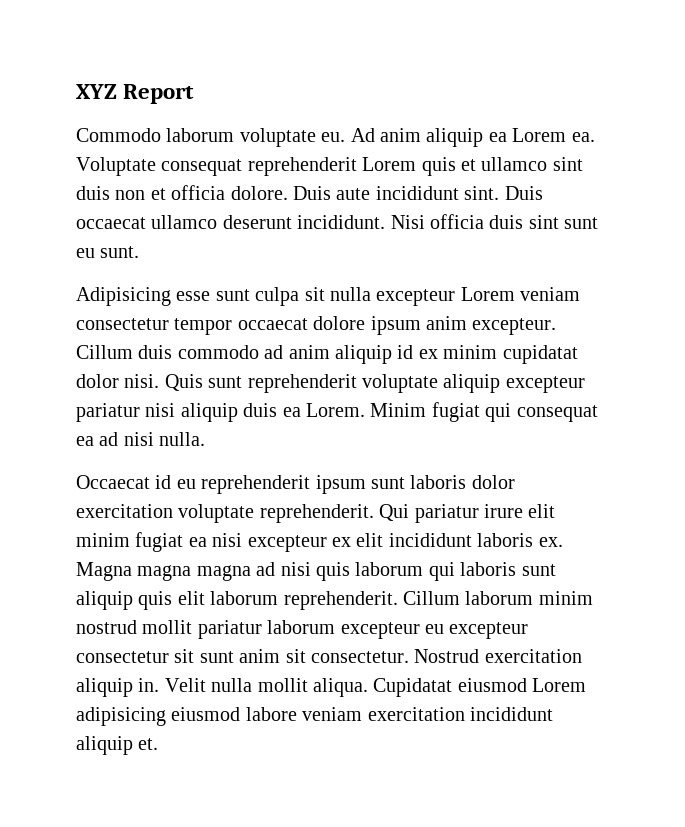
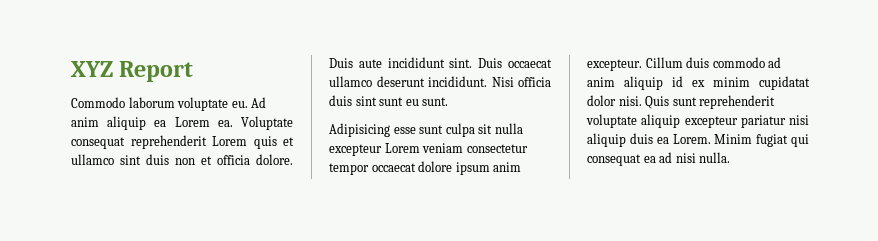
[76,475,515,494] [76,504,556,523] [76,532,563,552] [76,562,556,581] [76,591,593,610] [76,620,529,639] [76,649,582,663] [76,678,587,697] [76,707,553,726] [76,736,159,755] // Occaecat id eu reprehenderit ipsum sunt laboris dolor exercitation voluptate reprehenderit. Qui pariatur irure elit minim fugiat ea nisi excepteur ex elit incididunt laboris ex. Magna magna magna ad nisi quis laborum qui laboris sunt aliquip quis elit laborum reprehenderit. Cillum laborum minim nostrud mollit pariatur laborum excepteur eu excepteur consectetur sit sunt anim sit consectetur. Nostrud exercitation aliquip in. Velit nulla mollit aliqua. Cupidatat eiusmod Lorem adipisicing eiusmod labore veniam exercitation incididunt aliquip et. -> (731, 157) none

